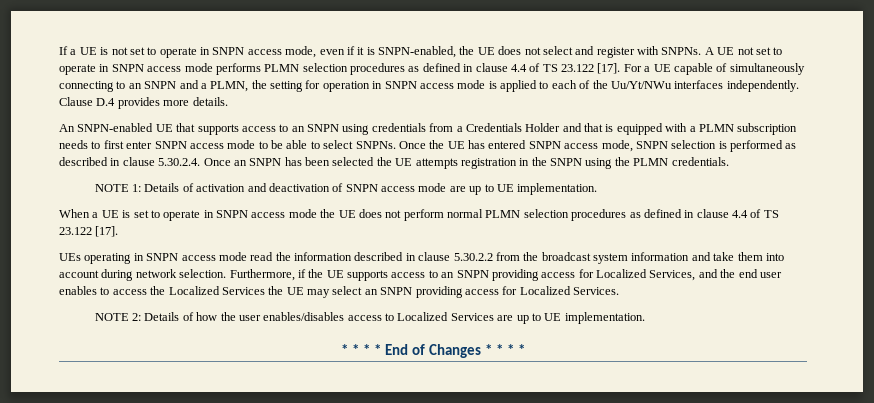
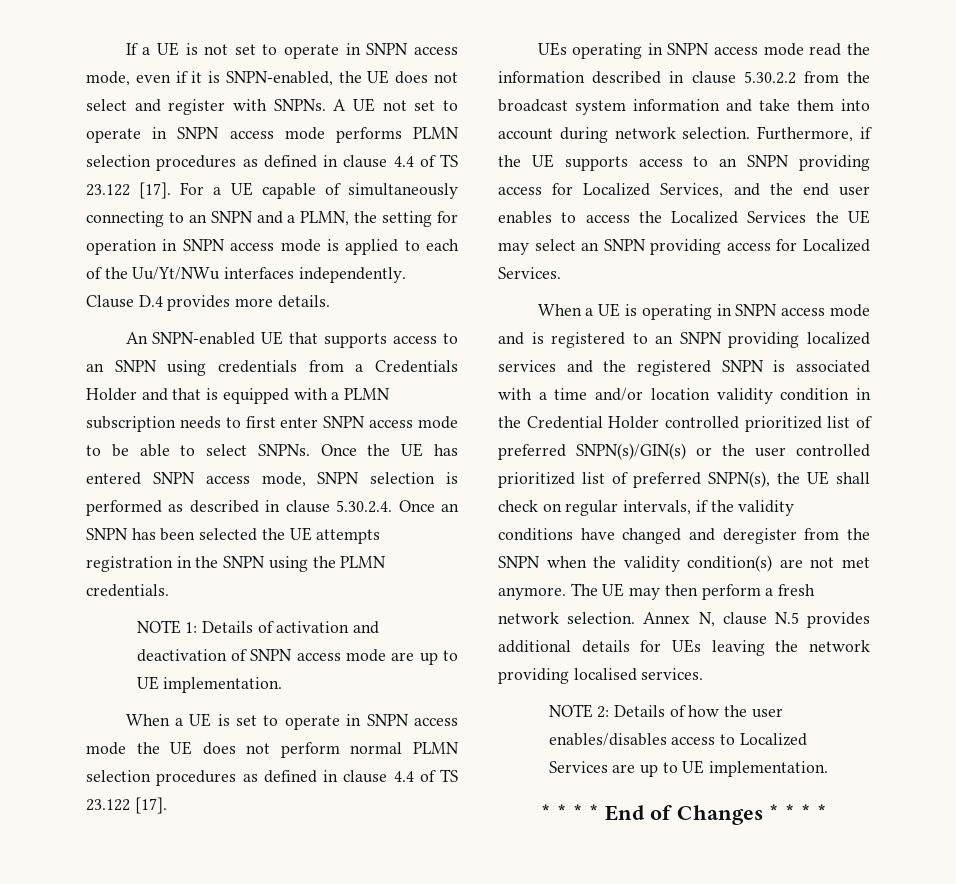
(619, 291) none -> [537,303,870,320] [498,332,870,348] [498,360,870,376] [498,388,871,404] [498,416,873,432] [498,443,870,460] [498,471,870,488] [498,500,795,516] [498,528,870,544] [498,555,870,572] [498,583,816,600] [498,612,870,628] [498,639,870,656] [498,668,704,684] // When a UE is operating in SNPN access mode and is registered to an SNPN providing localized services and the registered SNPN is associated with a time and/or location validity condition in the Credential Holder controlled prioritized list of preferred SNPN(s)/GIN(s) or the user controlled prioritized list of preferred SNPN(s), the UE shall check on regular intervals, if the validity conditions have changed and deregister from the SNPN when the validity condition(s) are not met anymore. The UE may then perform a fresh network selection. Annex N, clause N.5 provides additional details for UEs leaving the network providing localised services.

